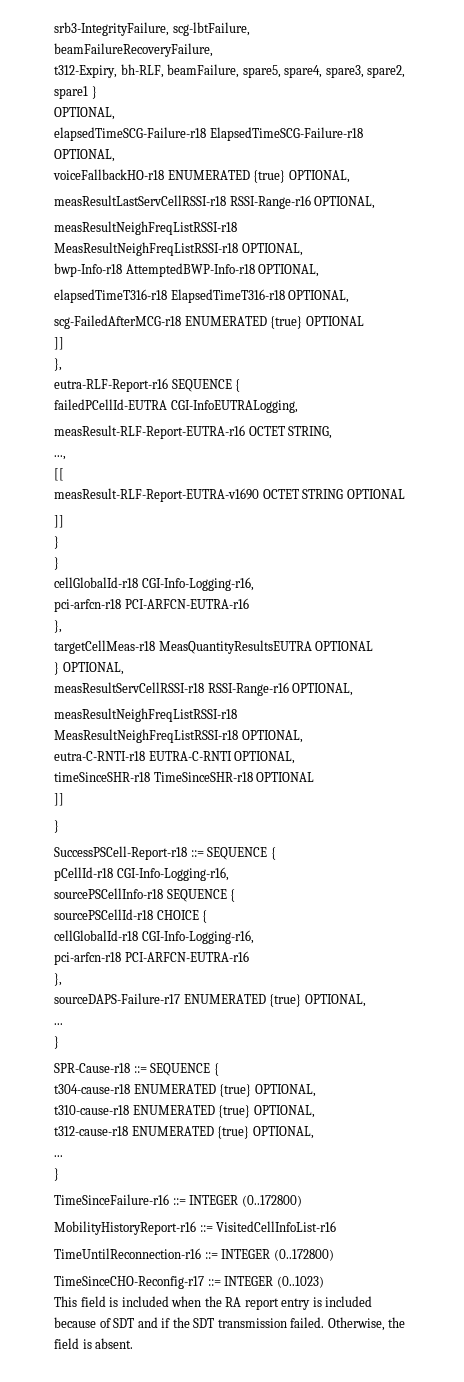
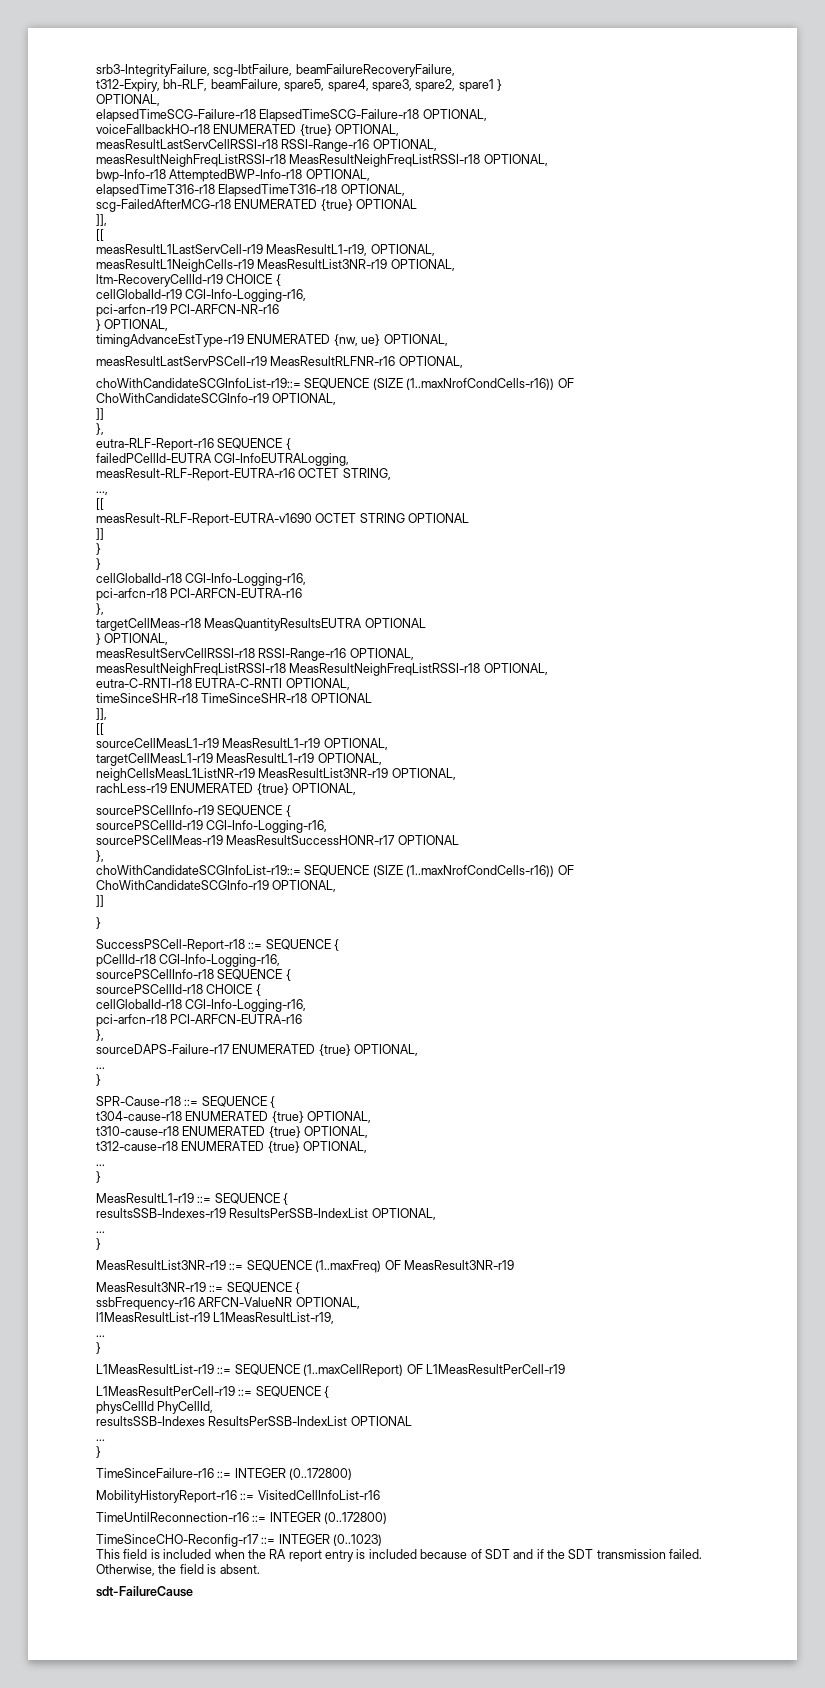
(364, 321) none -> [96,214,107,226] [96,229,104,241] [96,244,435,256] [96,259,455,272] [96,274,281,287] [96,289,307,302] [96,304,280,317] [96,319,169,331] [96,334,448,347] [96,356,463,368] [96,378,574,390] [96,393,337,405] // ]], // [[ // measResultL1LastServCell-r19 MeasResultL1-r19, OPTIONAL, // measResultL1NeighCells-r19 MeasResultList3NR-r19 OPTIONAL, // ltm-RecoveryCellId-r19 CHOICE { // cellGlobalId-r19 CGI-Info-Logging-r16, // pci-arfcn-r19 PCI-ARFCN-NR-r16 // } OPTIONAL, // timingAdvanceEstType-r19 ENUMERATED {nw, ue} OPTIONAL, // measResultLastServPSCell-r19 MeasResultRLFNR-r16 OPTIONAL, // choWithCandidateSCGInfoList-r19::= SEQUENCE (SIZE (1..maxNrofCondCells-r16)) OF ChoWithCandidateSCGInfo-r19 OPTIONAL,
(315, 777) none -> [96,708,107,720] [96,723,104,735] [96,738,388,750] [96,753,382,766] [96,768,456,781] [96,783,357,795] [96,805,291,817] [96,820,328,833] [96,835,459,845] [96,850,104,862] [96,865,574,877] [96,880,337,892] // ]], // [[ // sourceCellMeasL1-r19 MeasResultL1-r19 OPTIONAL, // targetCellMeasL1-r19 MeasResultL1-r19 OPTIONAL, // neighCellsMeasL1ListNR-r19 MeasResultList3NR-r19 OPTIONAL, // rachLess-r19 ENUMERATED {true} OPTIONAL, // sourcePSCellInfo-r19 SEQUENCE { // sourcePSCellId-r19 CGI-Info-Logging-r16, // sourcePSCellMeas-r19 MeasResultSuccessHONR-r17 OPTIONAL // }, // choWithCandidateSCGInfoList-r19::= SEQUENCE (SIZE (1..maxNrofCondCells-r16)) OF ChoWithCandidateSCGInfo-r19 OPTIONAL,
(59, 1174) none -> [96,1193,289,1205] [96,1208,436,1220] [96,1231,105,1233] [96,1238,101,1250] [96,1260,514,1273] [96,1282,301,1294] [96,1297,360,1310] [96,1312,335,1324] [96,1335,105,1337] [96,1342,101,1354] [96,1364,565,1377] [96,1386,330,1398] [96,1401,214,1414] [96,1416,412,1426] [96,1439,105,1441] [96,1446,101,1458] // MeasResultL1-r19 ::= SEQUENCE { // resultsSSB-Indexes-r19 ResultsPerSSB-IndexList OPTIONAL, // ... // } // MeasResultList3NR-r19 ::= SEQUENCE (1..maxFreq) OF MeasResult3NR-r19 // MeasResult3NR-r19 ::= SEQUENCE { // ssbFrequency-r16 ARFCN-ValueNR OPTIONAL, // l1MeasResultList-r19 L1MeasResultList-r19, // ... // } // L1MeasResultList-r19 ::= SEQUENCE (1..maxCellReport) OF L1MeasResultPerCell-r19 // L1MeasResultPerCell-r19 ::= SEQUENCE { // physCellId PhyCellId, // resultsSSB-Indexes ResultsPerSSB-IndexList OPTIONAL // ... // }
(134, 1343) none -> [96,1586,193,1597] // sdt-FailureCause

